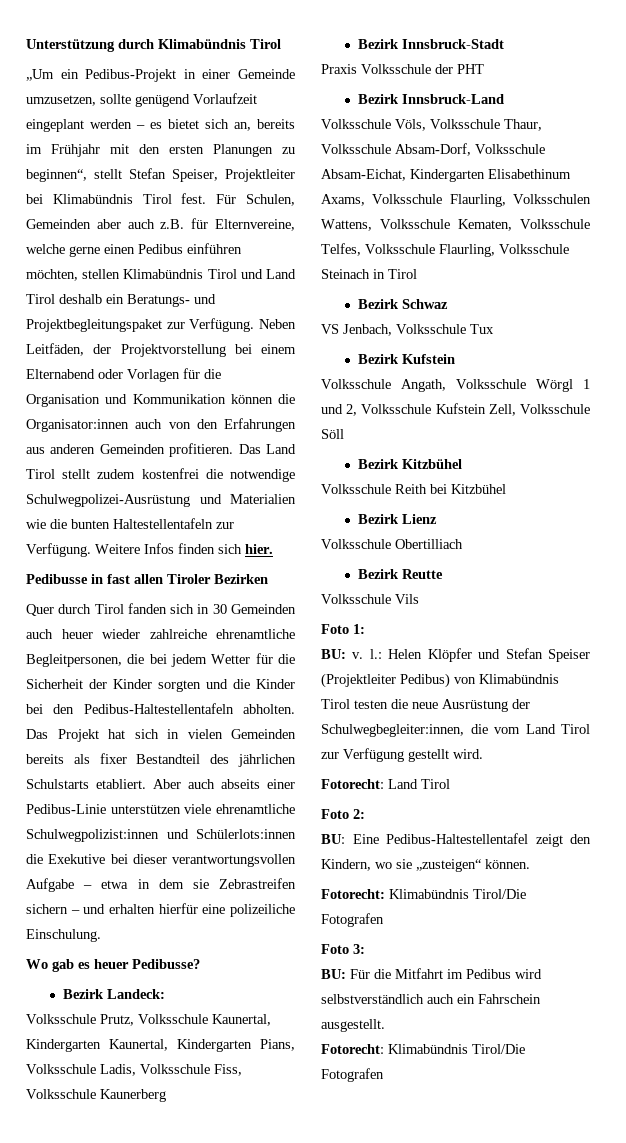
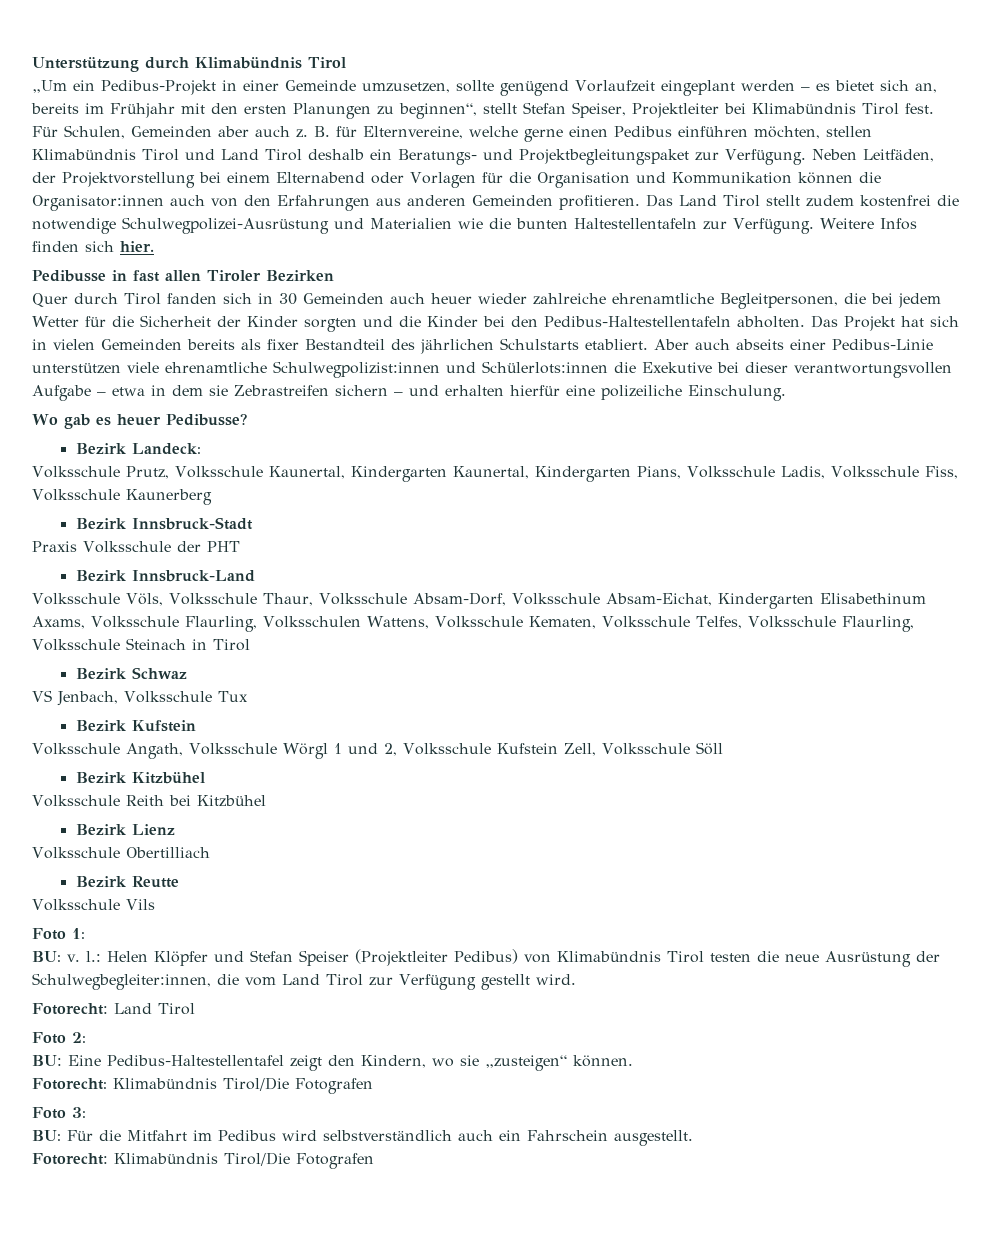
[160,219,185,229] z.B. -> [296,126,330,138] z. B.

